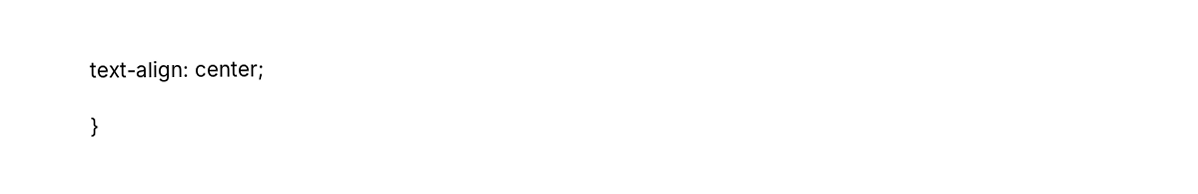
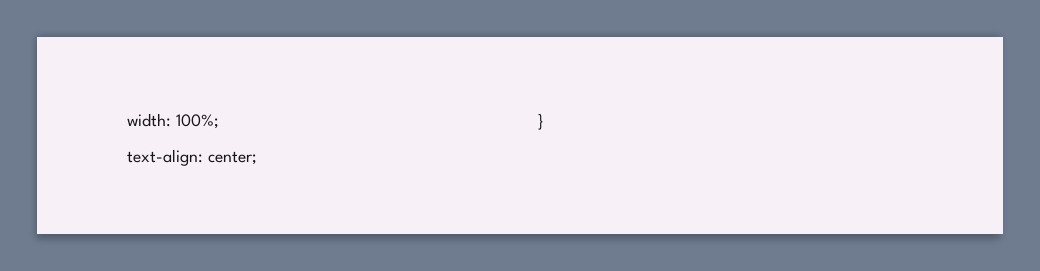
(89, 71) none -> [127,113,219,129] width: 100%; //

